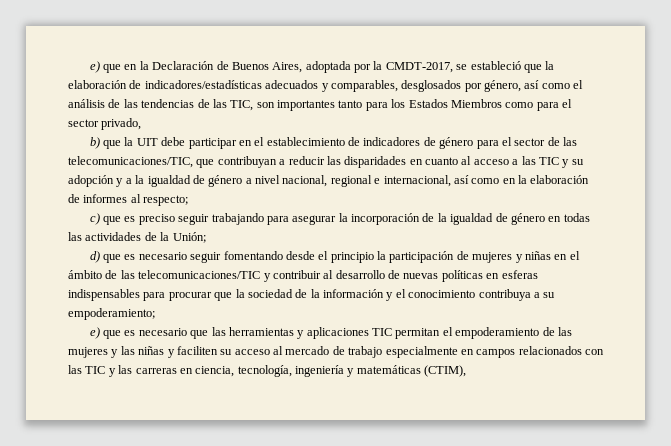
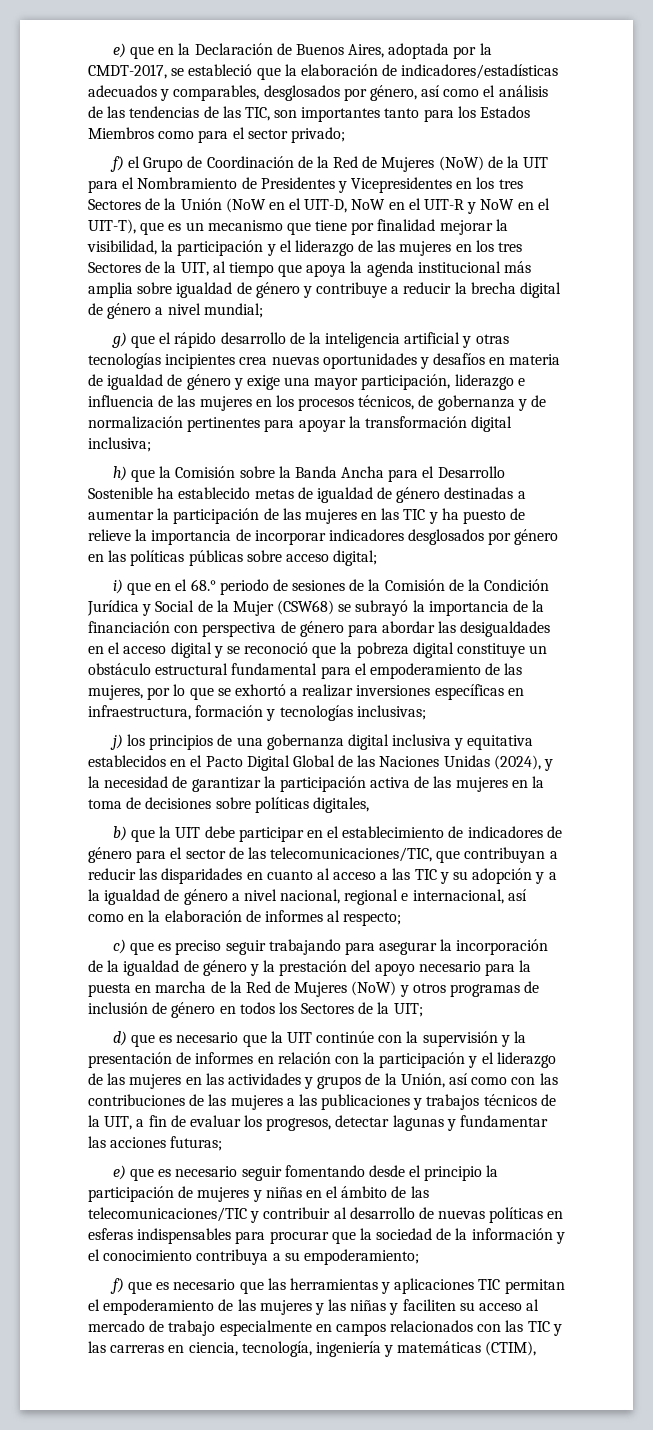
[101,118,142,130] privado, -> [290,127,345,143] [109,156,549,172] [88,177,523,193] [88,198,550,214] [88,219,508,235] [87,240,523,256] [88,261,532,277] [88,282,562,298] [88,303,263,319] [111,332,509,348] [88,353,561,369] [88,374,525,390] [88,395,547,411] [88,416,513,432] [88,437,151,452] [112,466,505,482] [88,487,526,503] [88,508,526,524] [88,529,559,545] [88,550,378,566] [112,579,550,595] [87,600,545,616] [88,621,551,637] [88,642,548,658] [88,663,523,679] [88,684,524,700] [88,705,426,721] [109,734,534,750] [88,755,554,771] [88,776,545,792] [88,797,369,813] privado; // f) el Grupo de Coordinación de la Red de Mujeres (NoW) de la UIT para el Nombramiento de Presidentes y Vicepresidentes en los tres Sectores de la Unión (NoW en el UIT-D, NoW en el UIT-R y NoW en el UIT-T), que es un mecanismo que tiene por finalidad mejorar la visibilidad, la participación y el liderazgo de las mujeres en los tres Sectores de la UIT, al tiempo que apoya la agenda institucional más amplia sobre igualdad de género y contribuye a reducir la brecha digital de género a nivel mundial; // g) que el rápido desarrollo de la inteligencia artificial y otras tecnologías incipientes crea nuevas oportunidades y desafíos en materia de igualdad de género y exige una mayor participación, liderazgo e influencia de las mujeres en los procesos técnicos, de gobernanza y de normalización pertinentes para apoyar la transformación digital inclusiva; // h) que la Comisión sobre la Banda Ancha para el Desarrollo Sostenible ha establecido metas de igualdad de género destinadas a aumentar la participación de las mujeres en las TIC y ha puesto de relieve la importancia de incorporar indicadores desglosados por género en las políticas públicas sobre acceso digital; // i) que en el 68.° periodo de sesiones de la Comisión de la Condición Jurídica y Social de la Mujer (CSW68) se subrayó la importancia de la financiación con perspectiva de género para abordar las desigualdades en el acceso digital y se reconoció que la pobreza digital constituye un obstáculo estructural fundamental para el empoderamiento de las mujeres, por lo que se exhortó a realizar inversiones específicas en infraestructura, formación y tecnologías inclusivas; // j) los principios de una gobernanza digital inclusiva y equitativa establecidos en el Pacto Digital Global de las Naciones Unidas (2024), y la necesidad de garantizar la participación activa de las mujeres en la toma de decisiones sobre políticas digitales,
[548,213,590,222] [68,232,206,243] [89,251,100,263] en todas las actividades de la Unión; // d) -> [249,960,532,976] [88,981,540,997] [88,1002,423,1018] [112,1031,527,1047] [88,1052,556,1068] [88,1073,558,1089] [88,1094,556,1110] [88,1115,549,1131] [88,1136,223,1151] [112,1165,126,1180] y la prestación del apoyo necesario para la puesta en marcha de la Red de Mujeres (NoW) y otros programas de inclusión de género en todos los Sectores de la UIT; // d) que es necesario que la UIT continúe con la supervisión y la presentación de informes en relación con la participación y el liderazgo de las mujeres en las actividades y grupos de la Unión, así como con las contribuciones de las mujeres a las publicaciones y trabajos técnicos de la UIT, a fin de evaluar los progresos, detectar lagunas y fundamentar las acciones futuras; // e)
[89,327,100,339] e) -> [109,1278,124,1294] f)

